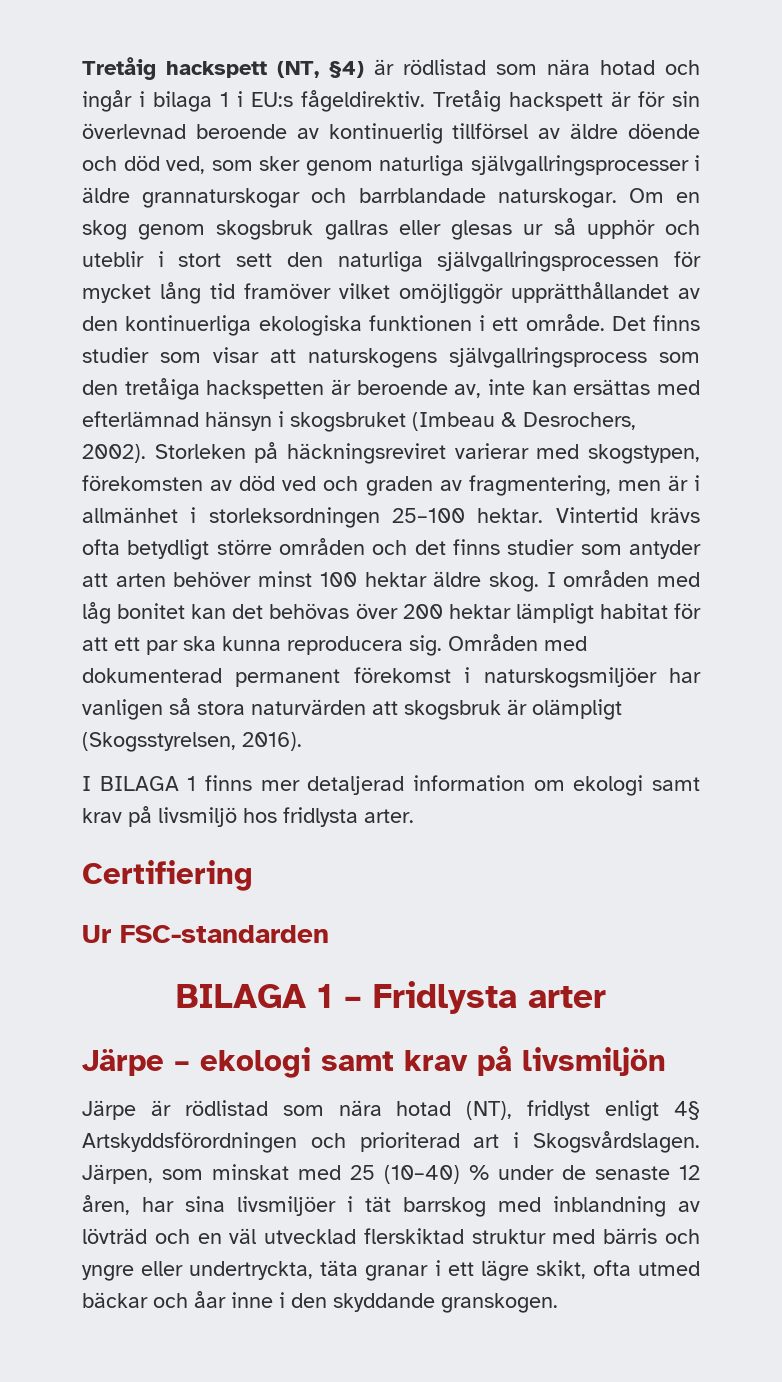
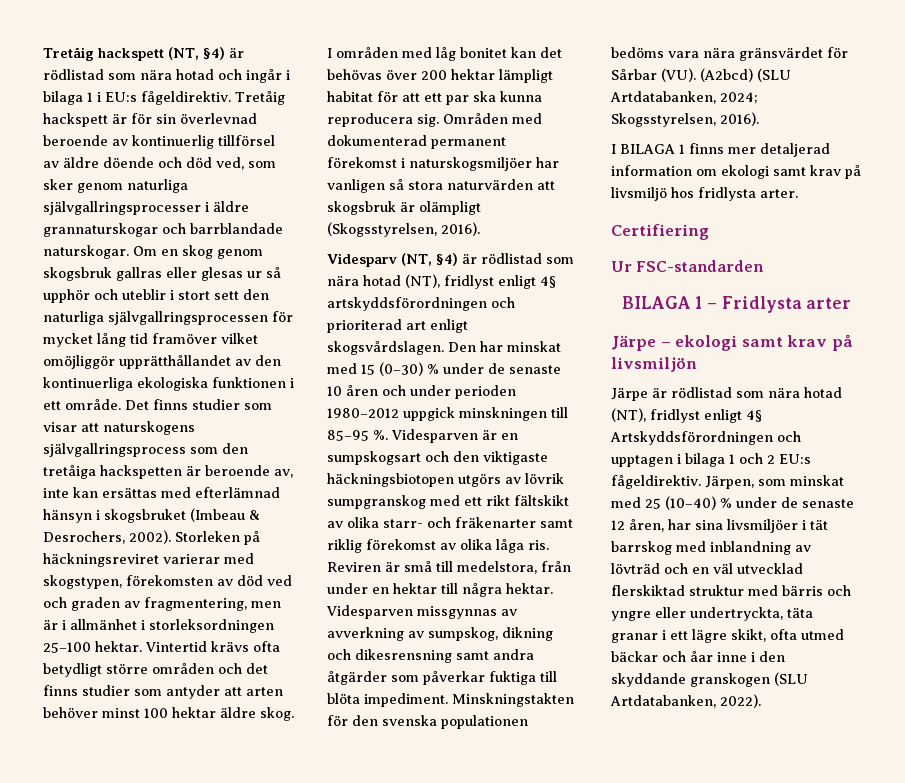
(302, 741) none -> [327,253,574,267] [327,274,556,289] [327,297,515,311] [327,319,468,333] [327,341,561,355] [327,362,561,376] [327,385,516,399] [327,407,568,421] [327,429,518,443] [327,451,548,465] [327,473,564,487] [327,495,569,509] [327,517,573,528] [327,539,549,553] [327,561,571,574] [327,583,553,597] [326,605,517,619] [327,627,553,641] [327,649,534,663] [327,671,557,685] [327,693,574,707] [327,715,528,729] [611,47,848,61] [611,68,791,82] [610,91,758,104] [611,112,759,127] // Videsparv (NT, §4) är rödlistad som nära hotad (NT), fridlyst enligt 4§ artskyddsförordningen och prioriterad art enligt skogsvårdslagen. Den har minskat med 15 (0–30) % under de senaste 10 åren och under perioden 1980–2012 uppgick minskningen till 85–95 %. Videsparven är en sumpskogsart och den viktigaste häckningsbiotopen utgörs av lövrik sumpgranskog med ett rikt fältskikt av olika starr- och fräkenarter samt riklig förekomst av olika låga ris. Reviren är små till medelstora, från under en hektar till några hektar. Videsparven missgynnas av avverkning av sumpskog, dikning och dikesrensning samt andra åtgärder som påverkar fuktiga till blöta impediment. Minskningstakten för den svenska populationen bedöms vara nära gränsvärdet för Sårbar (VU). (A2bcd) (SLU Artdatabanken, 2024; Skogsstyrelsen, 2016).
[359,1131,700,1153] prioriterad art i Skogsvårdslagen. -> [611,453,811,467] [611,475,701,489] upptagen i bilaga 1 och 2 EU:s fågeldirektiv.
[441,1293,558,1313] granskogen. -> [690,672,808,687] [610,694,761,708] granskogen (SLU Artdatabanken, 2022).

